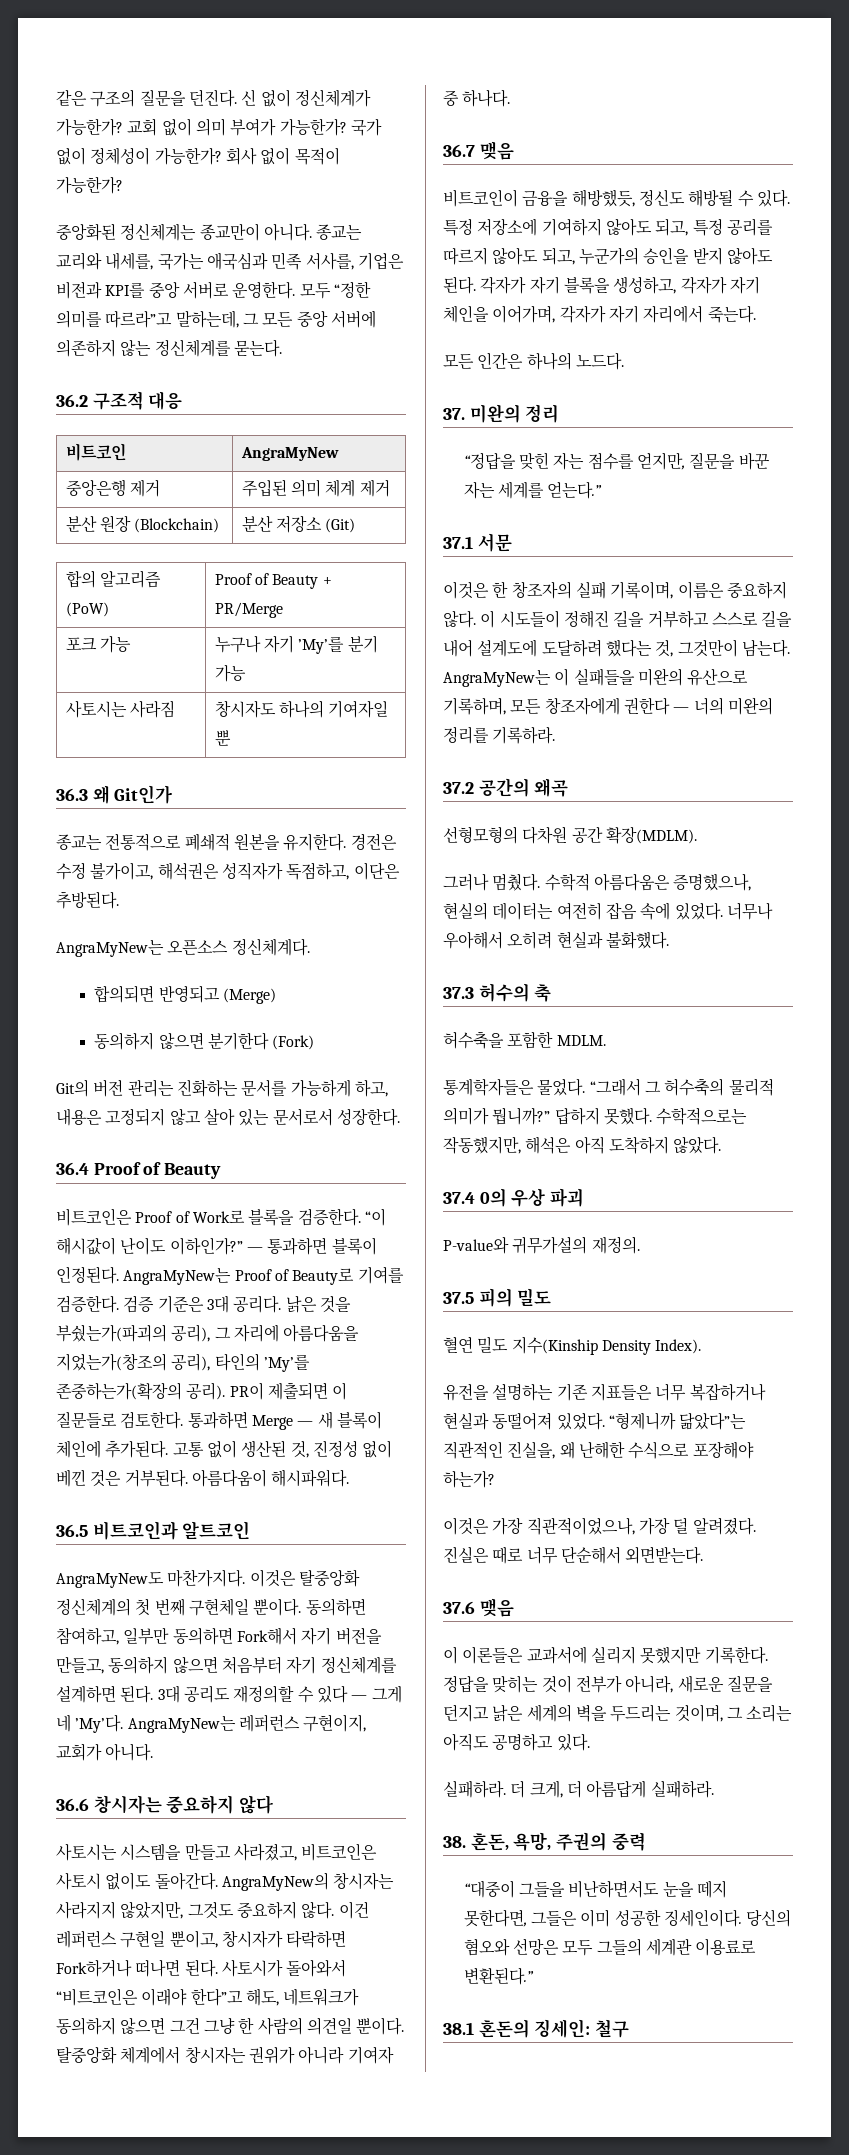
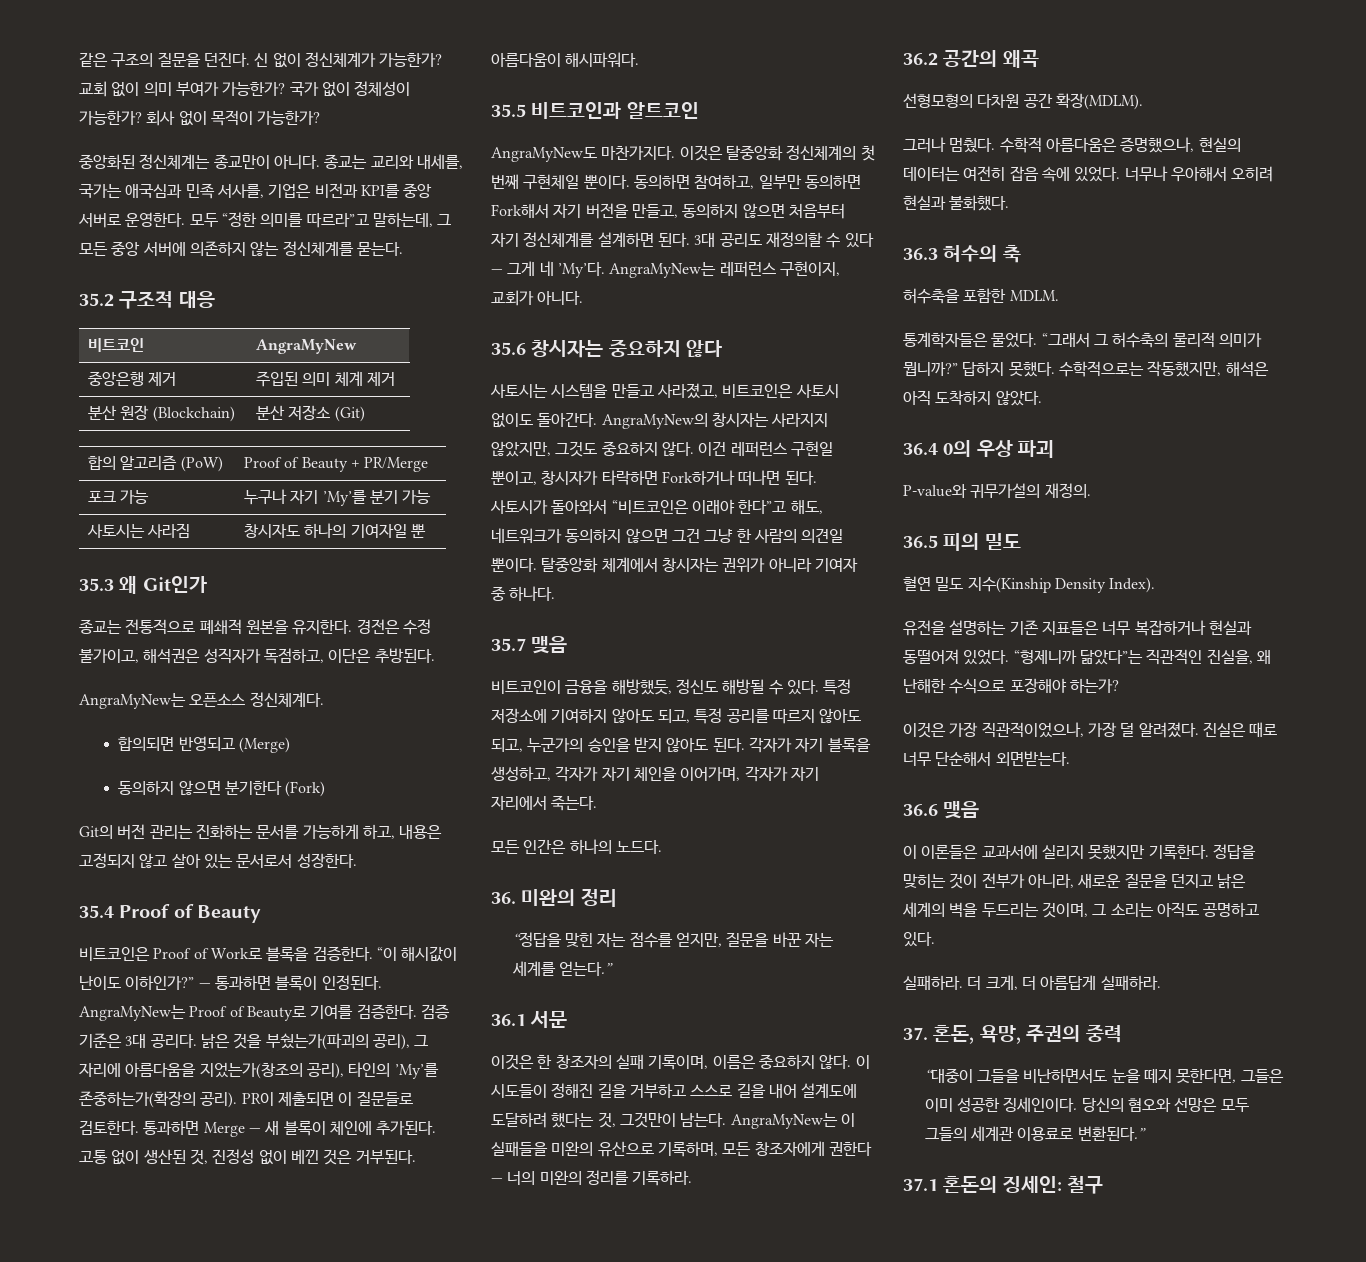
[56,394,88,407] 36.2 -> [79,293,114,307] 35.2
[56,788,88,801] 36.3 -> [79,578,114,591] 35.3
[56,1162,89,1175] 36.4 -> [79,905,114,918] 35.4
[56,1524,88,1537] 36.5 -> [491,104,526,117] 35.5
[56,1798,89,1811] 36.6 -> [491,342,526,355] 35.6
[443,144,475,157] 36.7 -> [491,638,526,651] 35.7
[443,408,465,420] 37. -> [491,892,516,904] 36.
[443,536,473,549] 37.1 -> [491,1014,526,1026] 36.1
[443,782,474,794] 37.2 -> [903,53,938,66] 36.2
[443,987,474,999] 37.3 -> [903,248,938,260] 36.3
[443,1192,475,1204] 37.4 -> [903,443,938,455] 36.4
[443,1292,474,1304] 37.5 -> [903,535,938,548] 36.5
[443,1601,475,1614] 37.6 -> [903,804,938,816] 36.6
[443,1836,466,1848] 38. -> [903,1027,928,1040] 37.
[443,2022,474,2035] 38.1 -> [903,1178,938,1191] 37.1

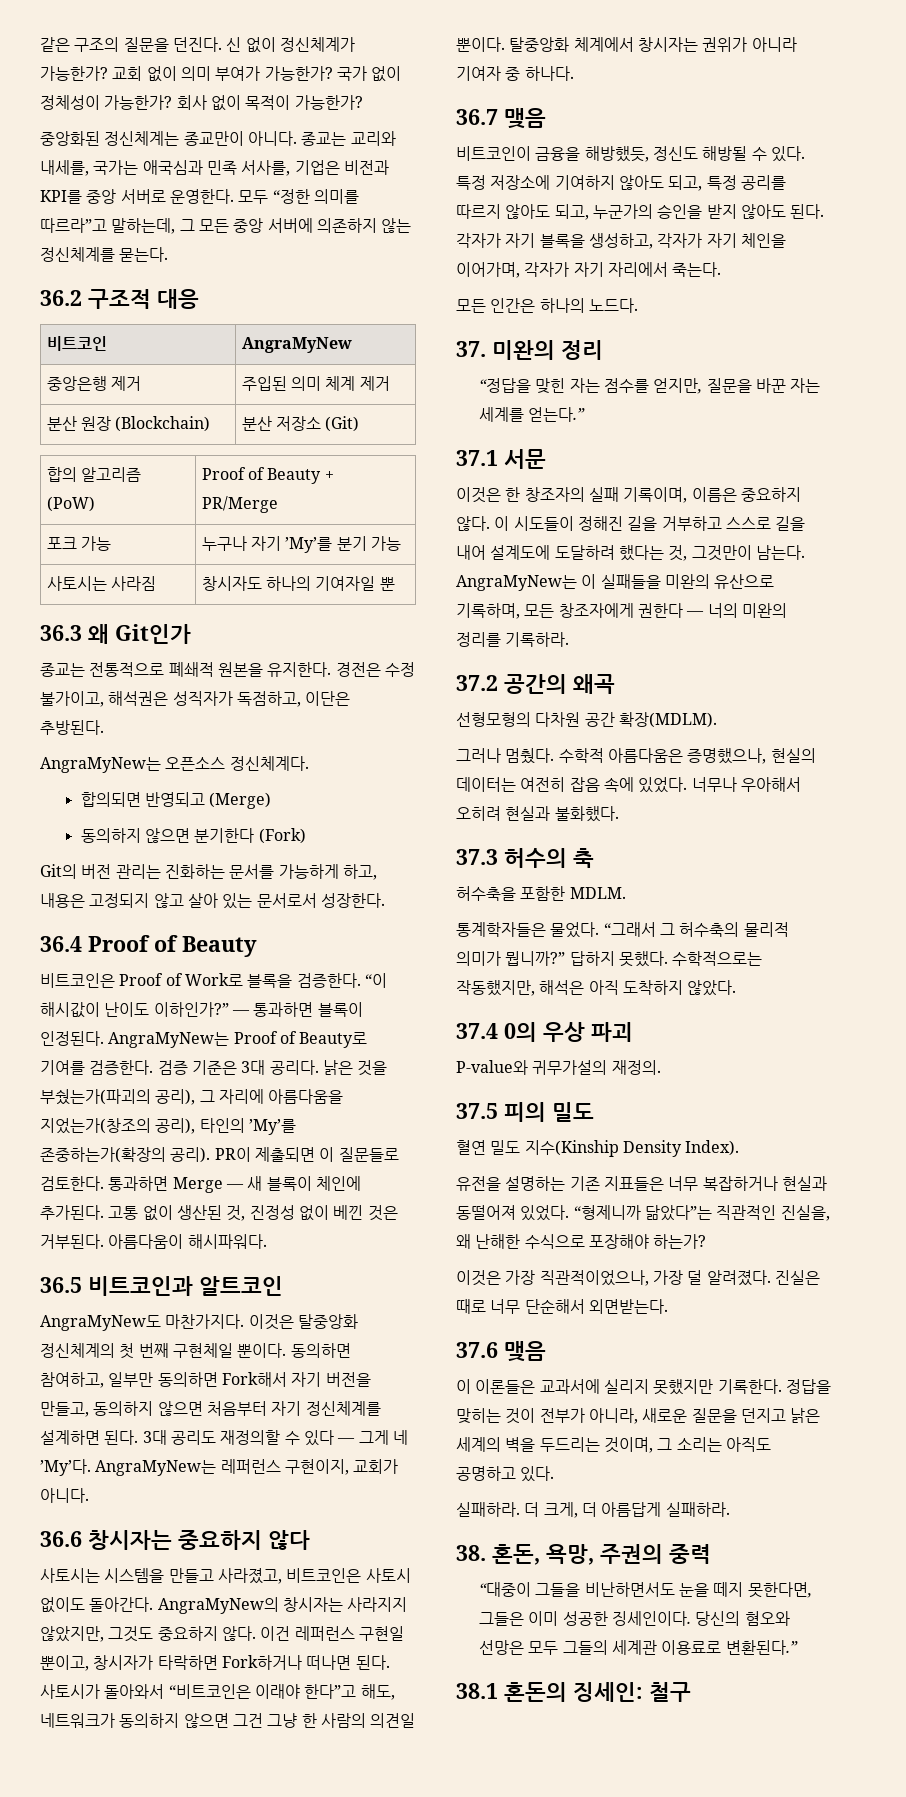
[79,293,114,307] 35.2 -> [40,290,82,306] 36.2
[79,578,114,591] 35.3 -> [40,625,82,641] 36.3
[79,905,114,918] 35.4 -> [40,936,82,952] 36.4
[491,104,526,117] 35.5 -> [40,1277,82,1293] 36.5
[491,342,526,355] 35.6 -> [40,1531,82,1547] 36.6
[491,638,526,651] 35.7 -> [456,109,498,125] 36.7
[491,892,516,904] 36. -> [456,341,486,357] 37.
[491,1014,526,1026] 36.1 -> [456,450,498,466] 37.1
[903,53,938,66] 36.2 -> [456,675,498,691] 37.2
[903,248,938,260] 36.3 -> [456,849,498,865] 37.3
[903,443,938,455] 36.4 -> [456,1023,498,1039] 37.4
[903,535,938,548] 36.5 -> [456,1103,498,1119] 37.5
[903,804,938,816] 36.6 -> [456,1342,498,1358] 37.6
[903,1027,928,1040] 37. -> [456,1545,486,1561] 38.
[903,1178,938,1191] 37.1 -> [456,1683,498,1699] 38.1

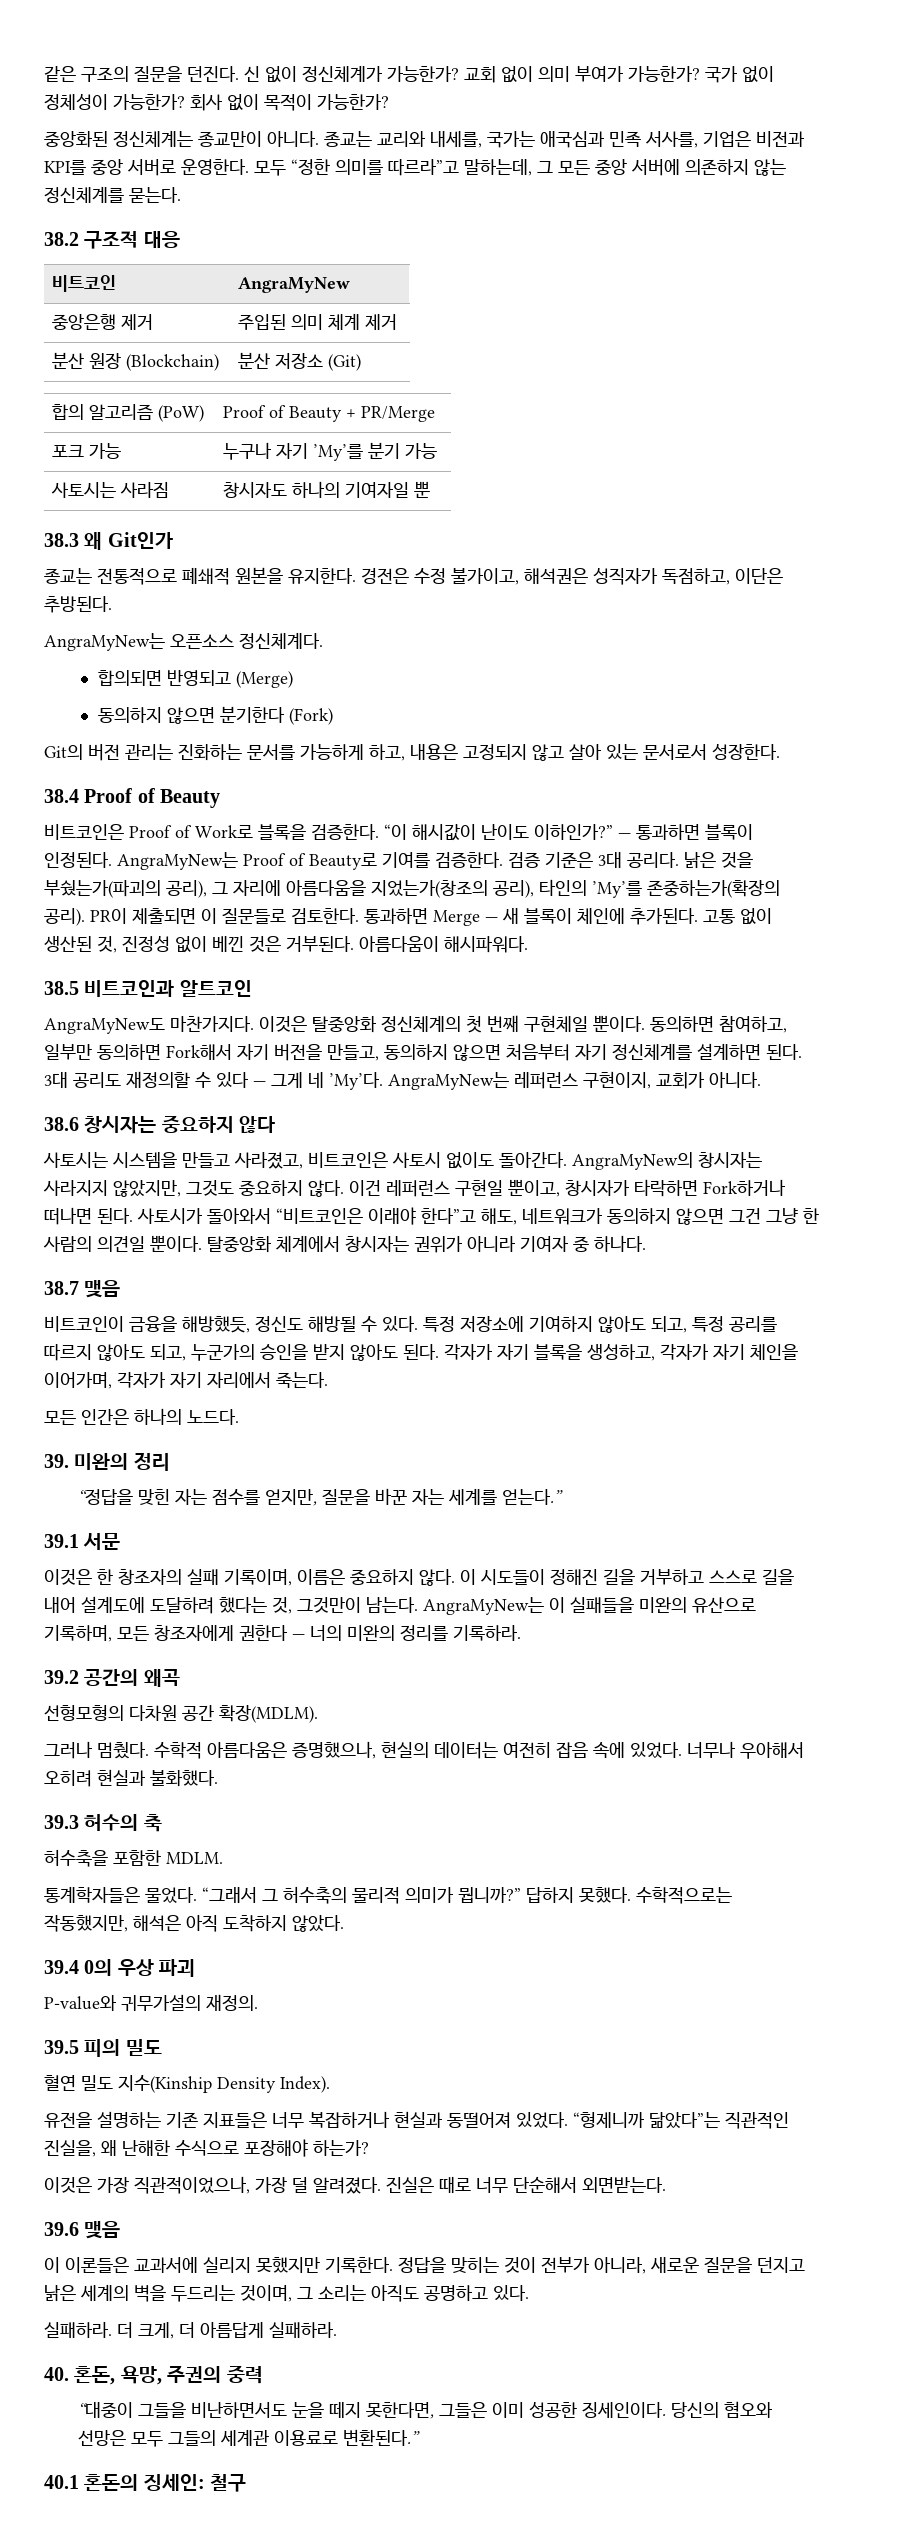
[40,290,82,306] 36.2 -> [44,232,79,246] 38.2
[40,625,82,641] 36.3 -> [44,533,79,547] 38.3
[40,936,82,952] 36.4 -> [44,789,79,803] 38.4
[40,1277,82,1293] 36.5 -> [44,981,79,995] 38.5
[40,1531,82,1547] 36.6 -> [44,1117,79,1131] 38.6
[456,109,498,125] 36.7 -> [44,1281,79,1295] 38.7
[456,341,486,357] 37. -> [44,1454,69,1468] 39.
[456,450,498,466] 37.1 -> [44,1534,79,1548] 39.1
[456,675,498,691] 37.2 -> [44,1670,79,1684] 39.2
[456,849,498,865] 37.3 -> [44,1815,79,1829] 39.3
[456,1023,498,1039] 37.4 -> [44,1960,79,1974] 39.4
[456,1103,498,1119] 37.5 -> [44,2040,79,2054] 39.5
[456,1342,498,1358] 37.6 -> [44,2222,79,2236] 39.6
[456,1545,486,1561] 38. -> [44,2367,69,2381] 40.
[456,1683,498,1699] 38.1 -> [44,2475,79,2489] 40.1

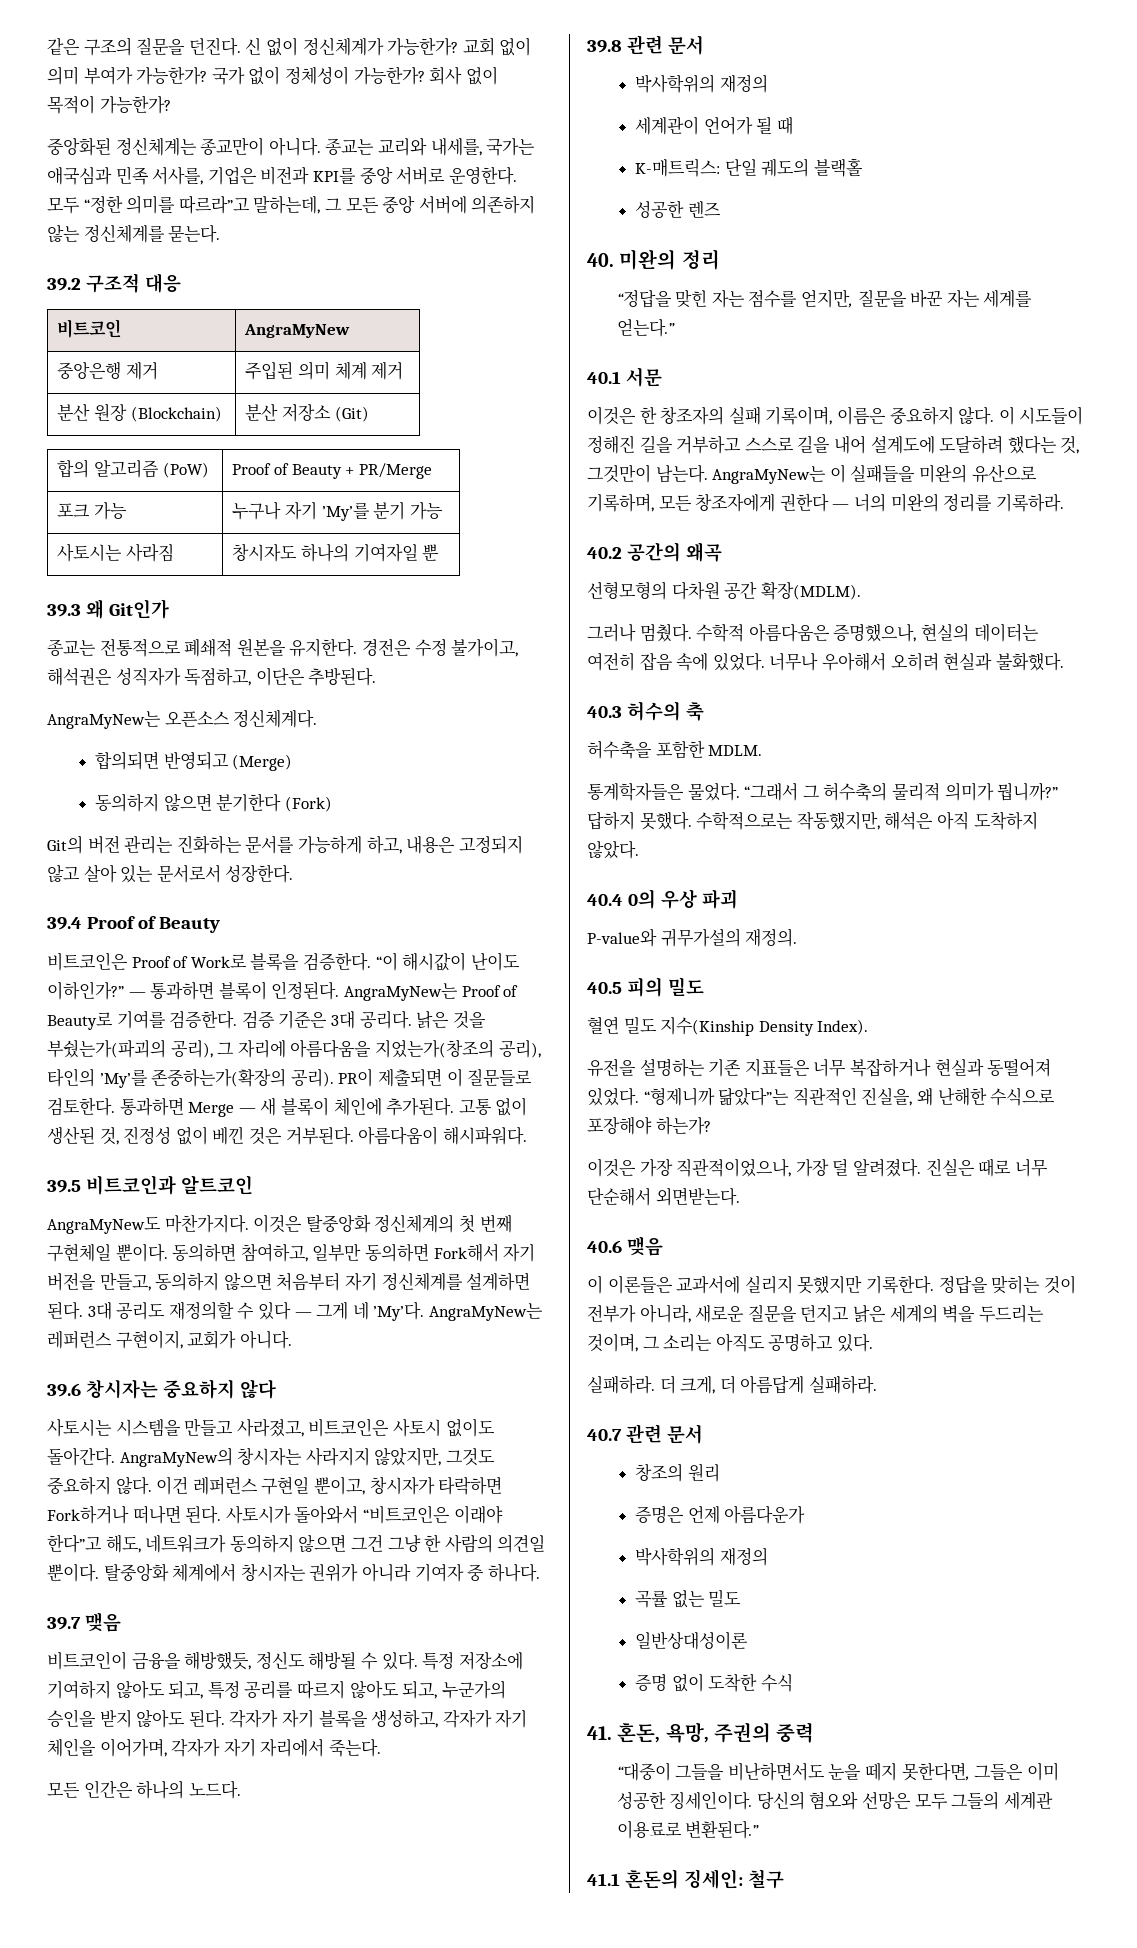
[44,232,79,246] 38.2 -> [47,278,81,291] 39.2
[44,533,79,547] 38.3 -> [47,604,81,617] 39.3
[44,789,79,803] 38.4 -> [47,917,82,930] 39.4
[44,981,79,995] 38.5 -> [47,1180,81,1193] 39.5
[44,1117,79,1131] 38.6 -> [47,1383,81,1397] 39.6
[44,1281,79,1295] 38.7 -> [47,1617,81,1630] 39.7
[44,1454,69,1468] 39. -> [587,35,704,55] [635,74,768,93] [635,116,794,135] [635,158,864,177] [635,200,721,218] [587,253,614,267] 39.8 관련 문서 // 박사학위의 재정의 // 세계관이 언어가 될 때 // K-매트릭스: 단일 궤도의 블랙홀 // 성공한 렌즈 // 40.
[44,1534,79,1548] 39.1 -> [587,371,621,384] 40.1
[44,1670,79,1684] 39.2 -> [587,547,622,559] 40.2
[44,1815,79,1829] 39.3 -> [587,706,622,718] 40.3
[44,1960,79,1974] 39.4 -> [587,894,623,906] 40.4
[44,2040,79,2054] 39.5 -> [587,982,622,994] 40.5
[44,2222,79,2236] 39.6 -> [587,1240,622,1253] 40.6
[44,2367,69,2381] 40. -> [587,1424,703,1444] [635,1463,720,1482] [635,1505,806,1524] [635,1547,768,1566] [635,1589,742,1608] [635,1631,749,1650] [635,1673,794,1692] [587,1726,612,1740] 40.7 관련 문서 // 창조의 원리 // 증명은 언제 아름다운가 // 박사학위의 재정의 // 곡률 없는 밀도 // 일반상대성이론 // 증명 없이 도착한 수식 // 41.
[44,2475,79,2489] 40.1 -> [587,1873,620,1886] 41.1

